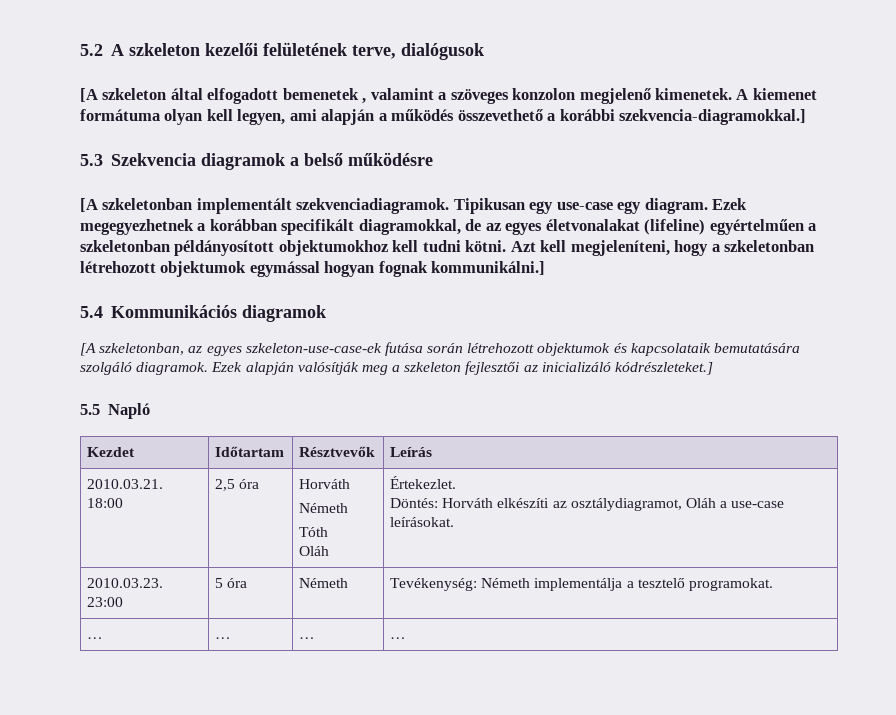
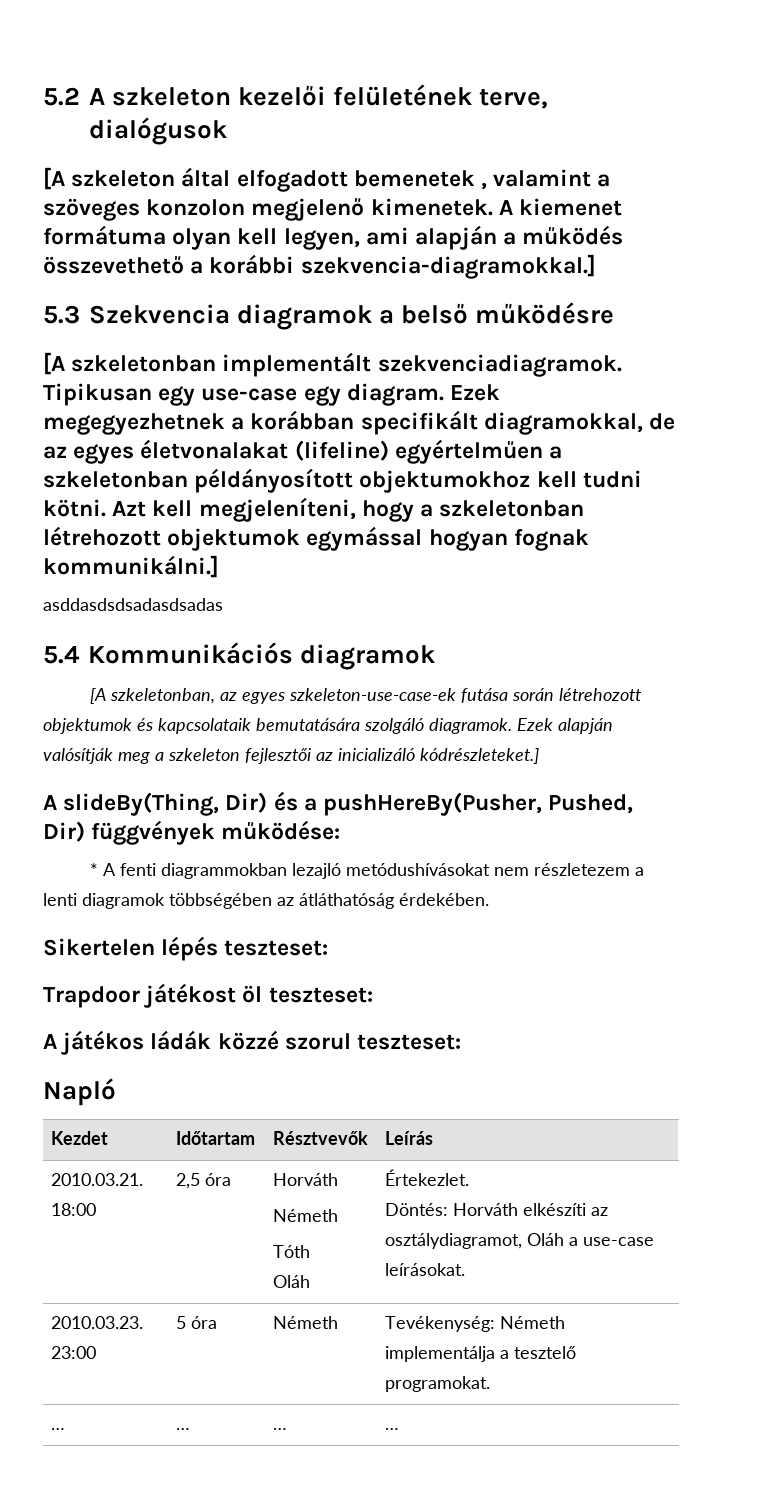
(546, 268) none -> [43,598,223,611] // asddasdsdsadasdsadas
[80,404,100,415] 5.5 -> [43,791,634,816] [43,820,341,845] [89,863,644,879] [43,893,489,909] [43,936,329,961] [43,983,373,1008] [43,1030,462,1055] A slideBy(Thing, Dir) és a pushHereBy(Pusher, Pushed, Dir) függvények működése: // * A fenti diagrammokban lezajló metódushívásokat nem részletezem a lenti diagramok többségében az átláthatóság érdekében. // Sikertelen lépés teszteset: // Trapdoor játékost öl teszteset: // A játékos ládák közzé szorul teszteset: //

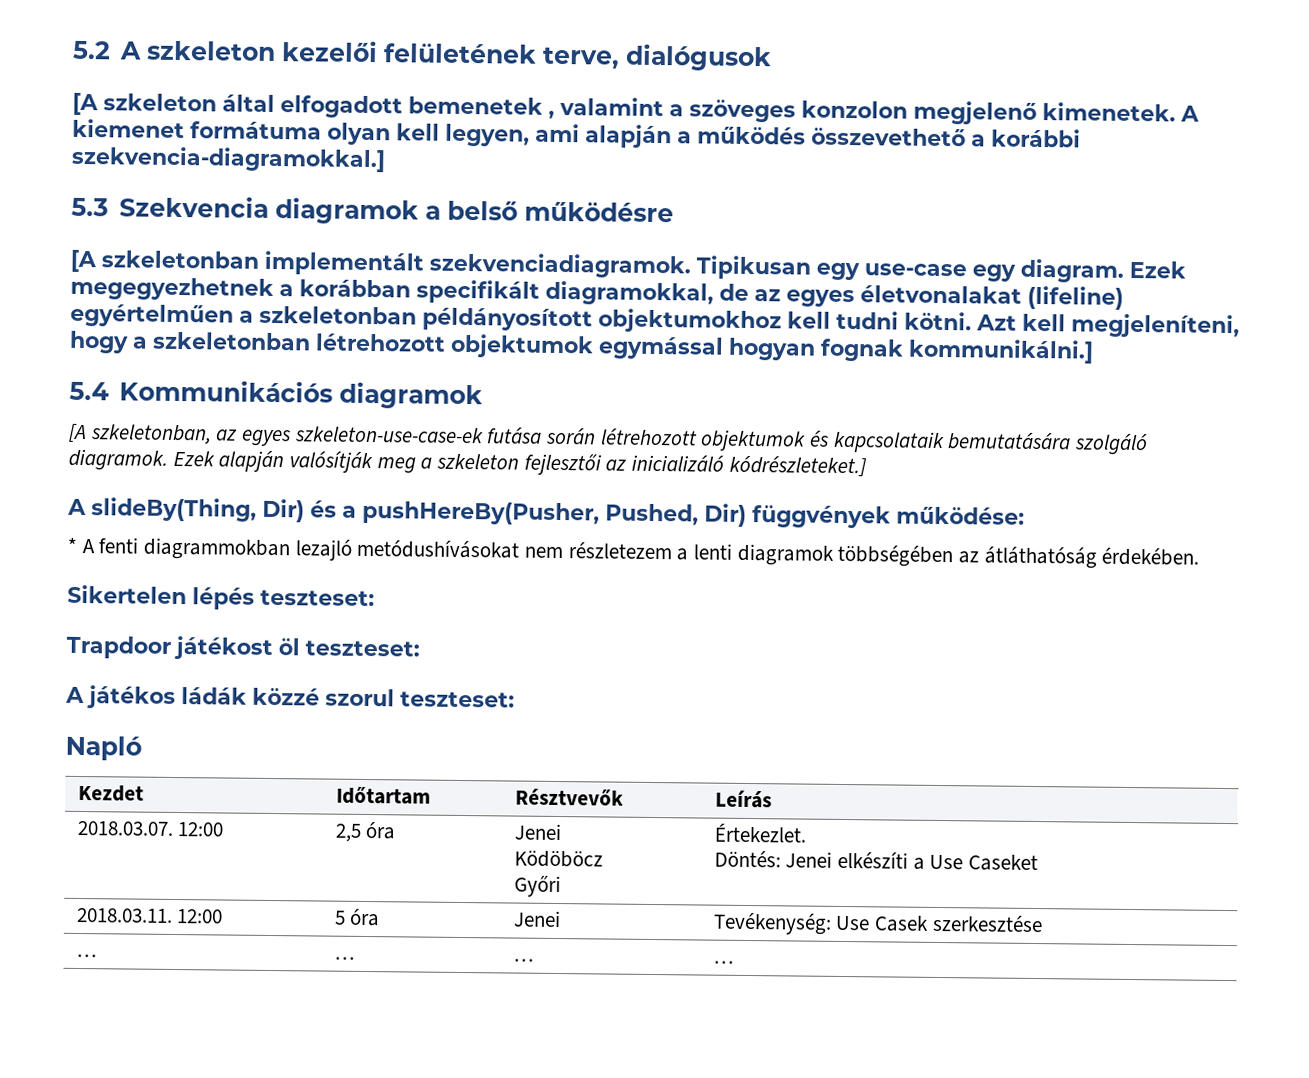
[43,598,223,611] // asddasdsdsadasdsadas -> (1094, 351) none
[51,1173,144,1186] [51,1203,97,1216] 2010.03.21. 18:00 -> [76,820,225,837] 2018.03.07. 12:00
[273,1173,339,1186] [273,1209,339,1222] [273,1245,311,1258] [273,1275,311,1288] [385,1169,470,1186] [385,1203,609,1216] [385,1233,655,1249] [385,1263,466,1276] [51,1316,144,1329] [51,1346,97,1359] Horváth // Németh // Tóth // Oláh | Értekezlet. // Döntés: Horváth elkészíti az osztálydiagramot, Oláh a use-case leírásokat. // 2010.03.23. 23:00 -> [513,823,562,841] [513,850,603,868] [513,875,561,898] [713,823,807,843] [713,850,1039,872] [75,907,224,924] Jenei // Ködöböcz // Győri | Értekezlet. // Döntés: Jenei elkészíti a Use Caseket // 2018.03.11. 12:00
[273,1316,339,1329] Németh -> [512,910,561,928] Jenei
[500,1316,566,1329] [385,1346,577,1362] [385,1376,491,1392] Németh implementálja a tesztelő programokat. -> [835,914,1043,933] Use Casek szerkesztése

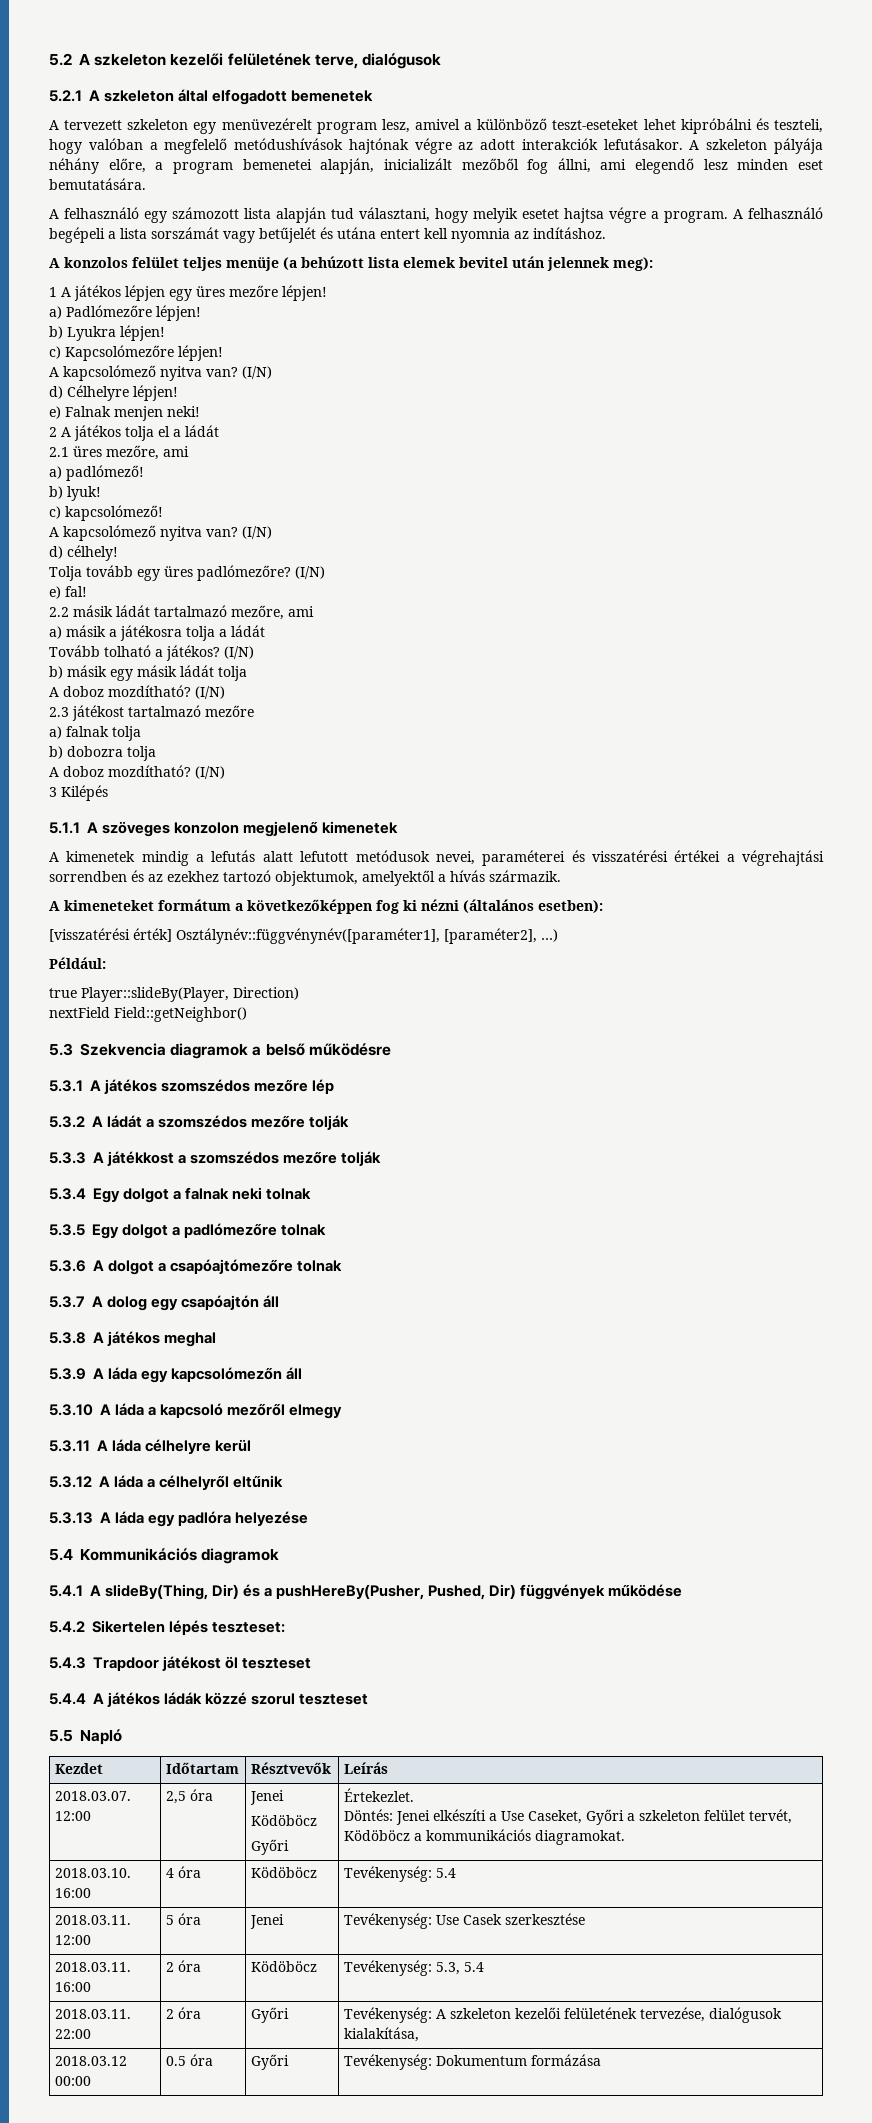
[72,92,99,116] [A -> [49,90,100,102] 5.2.1 A
[548,96,1200,125] [72,118,1081,149] [71,145,386,173] , valamint a szöveges konzolon megjelenő kimenetek. A kiemenet formátuma olyan kell legyen, ami alapján a működés összevethető a korábbi szekvencia-diagramokkal.] -> [49,118,823,134] [49,138,823,154] [49,158,823,174] [49,178,146,190] [49,207,823,223] [49,227,606,243] [49,256,653,271] [49,285,327,301] [49,305,201,321] [49,325,165,341] [49,345,223,361] [49,365,272,381] [49,385,178,401] [49,406,200,421] [49,425,219,441] [49,445,189,460] [49,465,144,481] [49,486,101,501] [49,505,163,521] [49,525,272,541] [49,545,118,561] [49,565,325,581] [49,586,87,599] [49,605,314,620] [49,625,265,641] [49,645,254,661] [49,665,247,681] [49,685,225,699] [49,705,254,721] [49,726,141,741] [49,746,156,761] [49,765,225,779] [49,785,108,801] [49,821,399,837] [49,850,825,866] [49,870,561,886] [49,899,603,914] [49,928,558,944] [49,957,106,969] [49,987,299,1002] [49,1007,247,1022] // A tervezett szkeleton egy menüvezérelt program lesz, amivel a különböző teszt-eseteket lehet kipróbálni és teszteli, hogy valóban a megfelelő metódushívások hajtónak végre az adott interakciók lefutásakor. A szkeleton pályája néhány előre, a program bemenetei alapján, inicializált mezőből fog állni, ami elegendő lesz minden eset bemutatására. // A felhasználó egy számozott lista alapján tud választani, hogy melyik esetet hajtsa végre a program. A felhasználó begépeli a lista sorszámát vagy betűjelét és utána entert kell nyomnia az indításhoz. // A konzolos felület teljes menüje (a behúzott lista elemek bevitel után jelennek meg): // 1 A játékos lépjen egy üres mezőre lépjen! // a) Padlómezőre lépjen! // b) Lyukra lépjen! // c) Kapcsolómezőre lépjen! // A kapcsolómező nyitva van? (I/N) // d) Célhelyre lépjen! // e) Falnak menjen neki! // 2 A játékos tolja el a ládát // 2.1 üres mezőre, ami // a) padlómező! // b) lyuk! // c) kapcsolómező! // A kapcsolómező nyitva van? (I/N) // d) célhely! // Tolja tovább egy üres padlómezőre? (I/N) // e) fal! // 2.2 másik ládát tartalmazó mezőre, ami // a) másik a játékosra tolja a ládát // Tovább tolható a játékos? (I/N) // b) másik egy másik ládát tolja // A doboz mozdítható? (I/N) // 2.3 játékost tartalmazó mezőre // a) falnak tolja // b) dobozra tolja // A doboz mozdítható? (I/N) // 3 Kilépés // 5.1.1 A szöveges konzolon megjelenő kimenetek // A kimenetek mindig a lefutás alatt lefutott metódusok nevei, paraméterei és visszatérési értékei a végrehajtási sorrendben és az ezekhez tartozó objektumok, amelyektől a hívás származik. // A kimeneteket formátum a következőképpen fog ki nézni (általános esetben): // [visszatérési érték] Osztálynév::függvénynév([paraméter1], [paraméter2], …) // Például: // true Player::slideBy(Player, Direction) // nextField Field::getNeighbor()
[70,249,1186,283] [70,276,1124,310] [70,303,1240,339] [69,330,1094,364] [69,379,483,410] [68,423,1149,456] [68,448,867,477] [A szkeletonban implementált szekvenciadiagramok. Tipikusan egy use-case egy diagram. Ezek megegyezhetnek a korábban specifikált diagramokkal, de az egyes életvonalakat (lifeline) egyértelműen a szkeletonban példányosított objektumokhoz kell tudni kötni. Azt kell megjeleníteni, hogy a szkeletonban létrehozott objektumok egymással hogyan fognak kommunikálni.] // 5.4 Kommunikációs diagramok // [A szkeletonban, az egyes szkeleton-use-case-ek futása során létrehozott objektumok és kapcsolataik bemutatására szolgáló diagramok. Ezek alapján valósítják meg a szkeleton fejlesztői az inicializáló kódrészleteket.] // -> [49,1079,335,1094] [49,1115,350,1130] [49,1151,382,1166] [49,1187,312,1203] [49,1223,327,1239] [49,1259,343,1275] [49,1295,280,1311] [49,1331,217,1347] [49,1367,303,1383] [49,1403,343,1419] [49,1439,252,1454] [49,1475,284,1490] [49,1511,309,1527] [49,1548,280,1564] [49,1585,83,1597] 5.3.1 A játékos szomszédos mezőre lép // 5.3.2 A ládát a szomszédos mezőre tolják // 5.3.3 A játékkost a szomszédos mezőre tolják // 5.3.4 Egy dolgot a falnak neki tolnak // 5.3.5 Egy dolgot a padlómezőre tolnak // 5.3.6 A dolgot a csapóajtómezőre tolnak // 5.3.7 A dolog egy csapóajtón áll // 5.3.8 A játékos meghal // 5.3.9 A láda egy kapcsolómezőn áll // 5.3.10 A láda a kapcsoló mezőről elmegy // 5.3.11 A láda célhelyre kerül // 5.3.12 A láda a célhelyről eltűnik // 5.3.13 A láda egy padlóra helyezése // 5.4 Kommunikációs diagramok // 5.4.1
[896,506,1025,525] [67,537,1200,569] működése: // * A fenti diagrammokban lezajló metódushívásokat nem részletezem a lenti diagramok többségében az átláthatóság érdekében. // -> [608,1584,683,1597] [49,1621,85,1633] működése // 5.4.2
(375, 598) none -> [49,1657,86,1669] 5.4.3
[305,640,420,657] teszteset: // -> [242,1658,312,1669] [49,1693,86,1705] teszteset // 5.4.4
[400,691,515,708] teszteset: // -> [299,1694,369,1705] [49,1730,73,1742] teszteset // 5.5
[968,854,1039,872] Caseket -> [527,1809,792,1825] [343,1829,625,1845] [54,1868,131,1878] [54,1888,91,1898] [165,1866,201,1878] [250,1867,317,1878] [343,1866,456,1882] Caseket, Győri a szkeleton felület tervét, Ködöböcz a kommunikációs diagramokat. // 2018.03.10. 16:00 | 4 óra | Ködöböcz | Tevékenység: 5.4
[75,953,97,958] [333,956,355,960] [512,958,534,962] [712,960,734,964] … | … | … | … -> [54,1962,131,1972] [54,1982,91,1992] [165,1960,201,1972] [250,1961,317,1972] [343,1960,484,1976] [54,2009,131,2019] [54,2029,91,2039] [165,2007,201,2019] [250,2007,289,2023] [343,2007,782,2023] [343,2027,419,2042] [54,2056,127,2066] [54,2076,91,2086] [165,2054,213,2066] [250,2054,289,2070] [343,2054,601,2070] 2018.03.11. 16:00 | 2 óra | Ködöböcz | Tevékenység: 5.3, 5.4 // 2018.03.11. 22:00 | 2 óra | Győri | Tevékenység: A szkeleton kezelői felületének tervezése, dialógusok kialakítása, // 2018.03.12 00:00 | 0.5 óra | Győri | Tevékenység: Dokumentum formázása

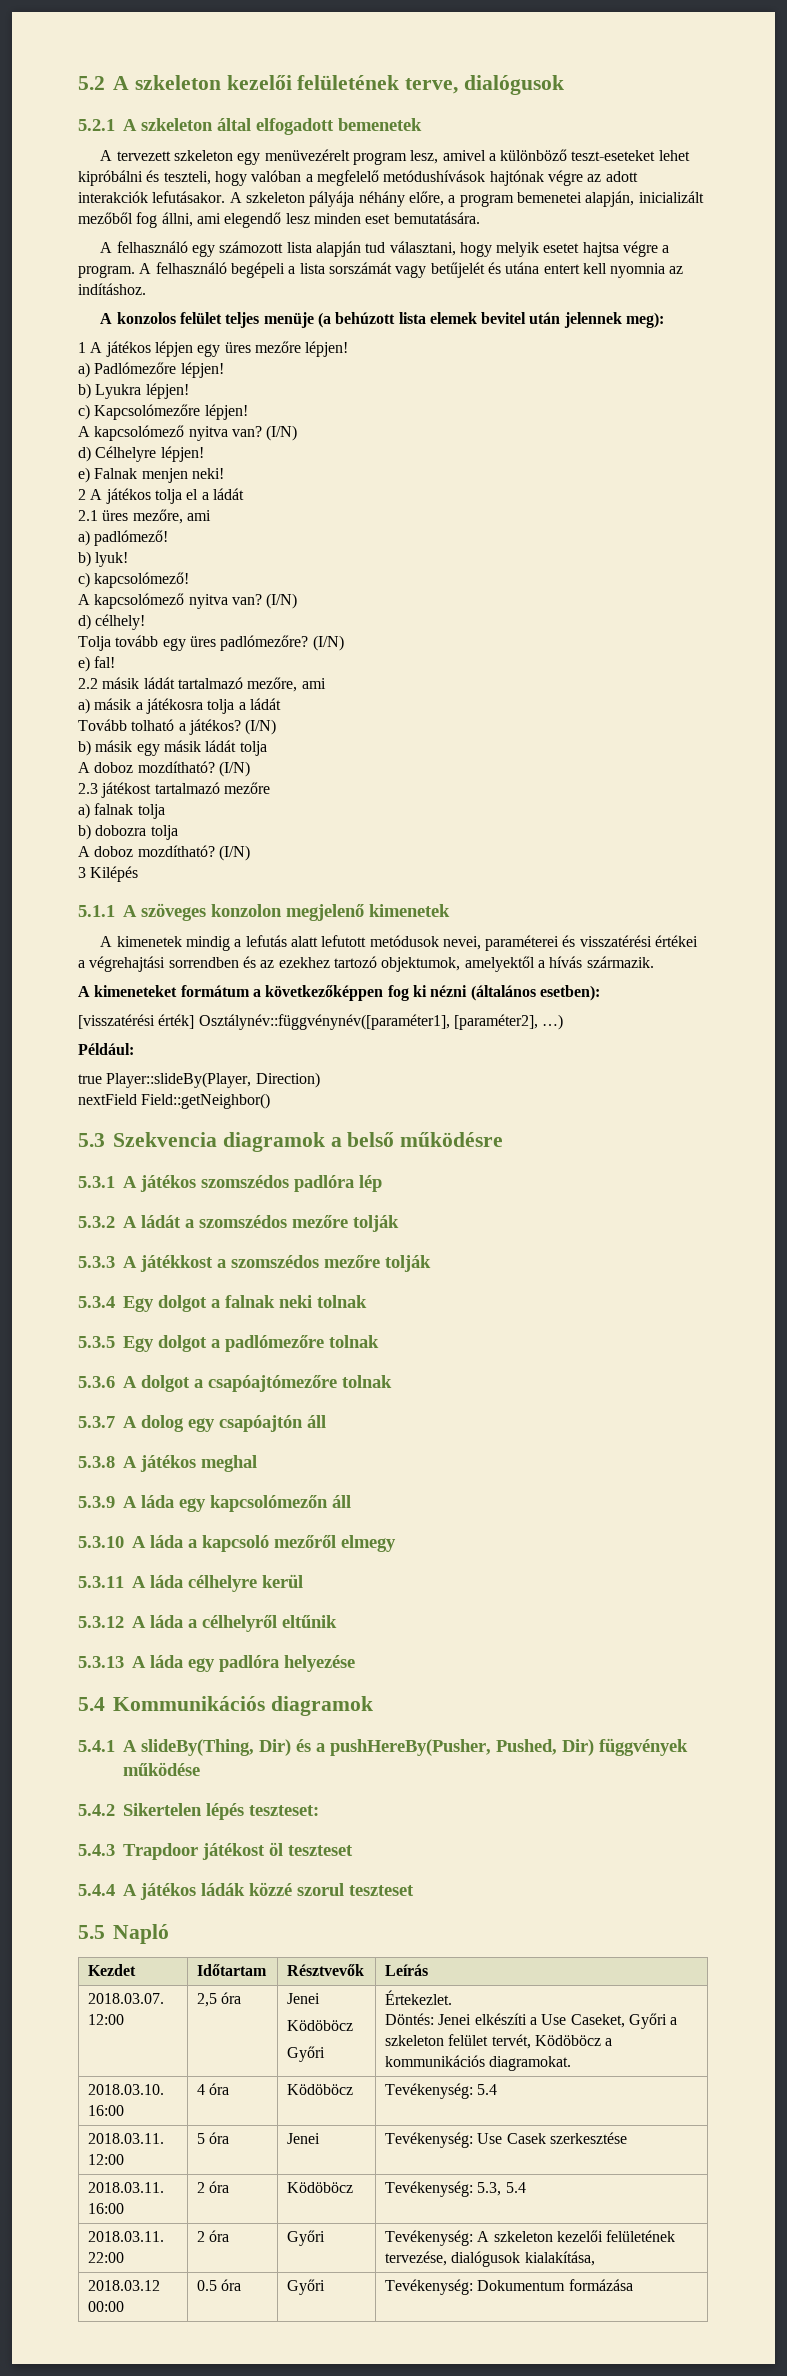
[254,1079,309,1092] mezőre -> [294,1175,354,1192] padlóra

